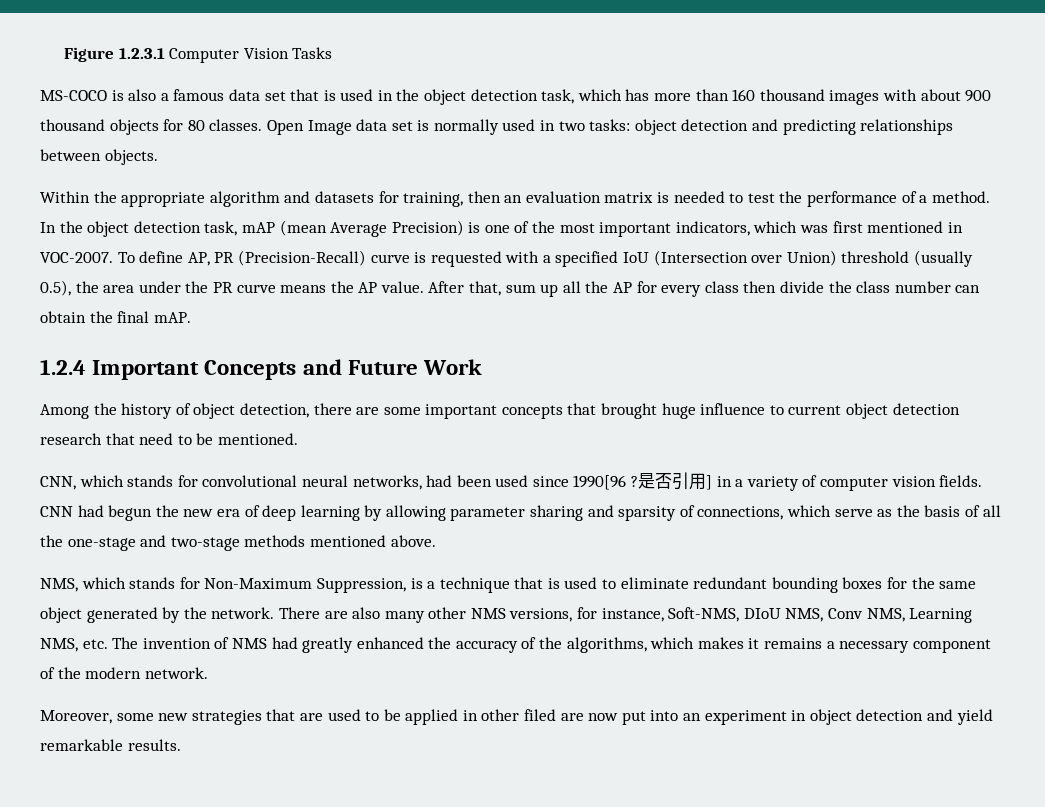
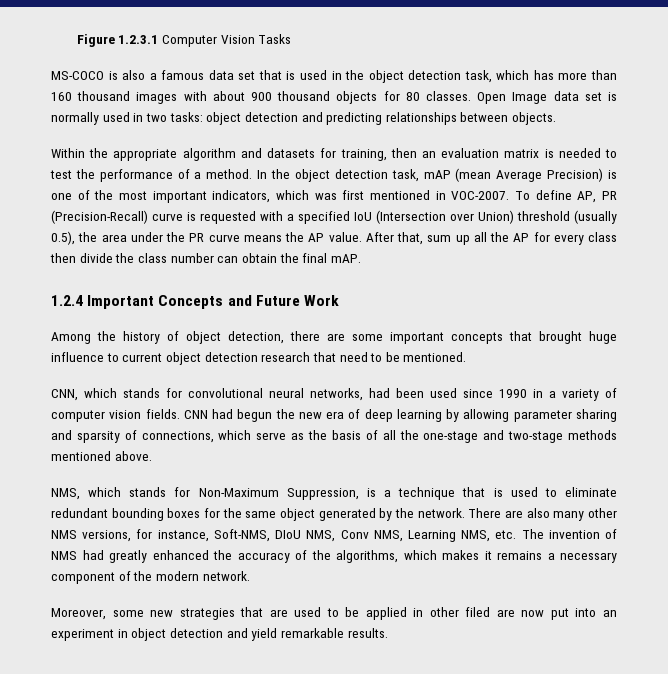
[573,472,713,490] 1990[96 ?是否引用] -> [499,389,527,398] 1990

